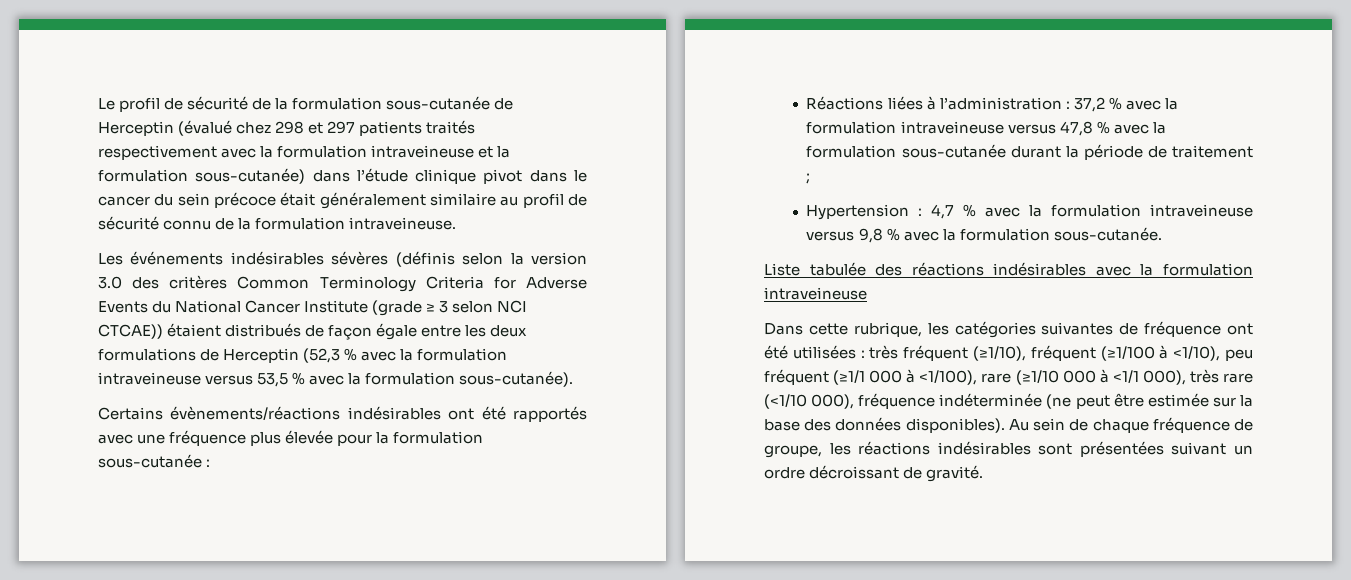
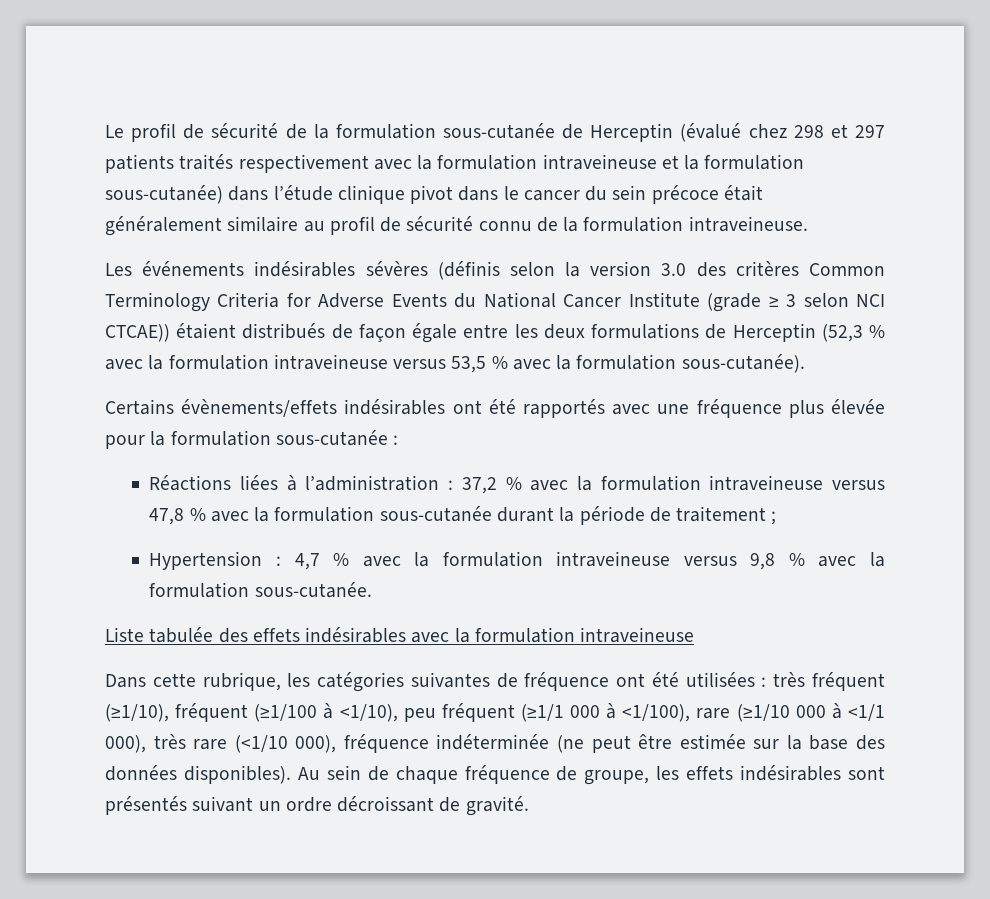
[170,406,341,420] évènements/réactions -> [181,399,338,417] évènements/effets
[911,262,984,276] réactions -> [252,628,300,642] effets
[858,441,931,455] réactions -> [686,766,734,780] effets
[1079,441,1164,457] présentées -> [105,796,187,815] présentés

